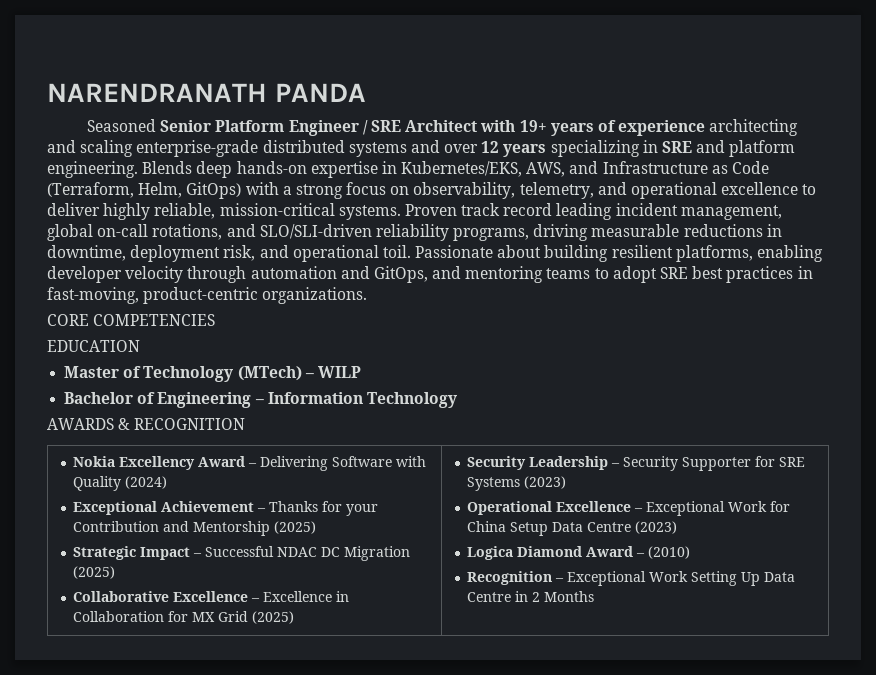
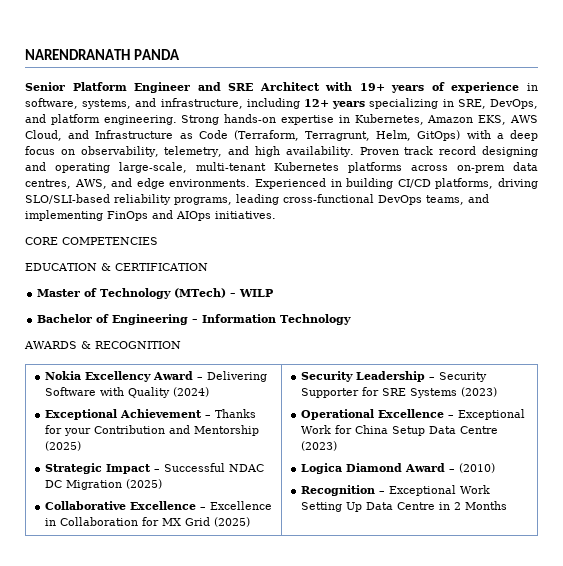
[87,119,157,132] Seasoned -> (181, 54) none
[362,120,368,135] / -> [197,82,221,91] and
[709,119,799,136] [47,140,500,157] architecting and scaling enterprise-grade distributed systems and over 12 -> [527,83,538,91] [25,98,329,109] in software, systems, and infrastructure, including 12+
[662,141,693,153] SRE -> [457,99,538,109] SRE, DevOps,
[142,161,233,178] Blends deep -> [181,115,220,125] Strong
[401,161,566,177] Kubernetes/EKS, AWS, -> [354,114,538,125] [25,130,62,141] Kubernetes, Amazon EKS, AWS Cloud,
(134, 190) none -> [305,131,371,141] Terragrunt,
[295,184,343,199] strong -> [510,130,538,141] deep
[631,182,817,199] [47,203,782,220] [47,224,782,241] [47,245,824,262] [47,266,813,283] [47,287,368,304] operational excellence to deliver highly reliable, mission‑critical systems. Proven track record leading incident management, global on‑call rotations, and SLO/SLI‑driven reliability programs, driving measurable reductions in downtime, deployment risk, and operational toil. Passionate about building resilient platforms, enabling developer velocity through automation and GitOps, and mentoring teams to adopt SRE best practices in fast‑moving, product‑centric organizations. -> [254,146,538,157] [25,162,538,173] [25,178,539,189] [25,194,489,205] [25,210,276,221] high availability. Proven track record designing and operating large-scale, multi-tenant Kubernetes platforms across on-prem data centres, AWS, and edge environments. Experienced in building CI/CD platforms, driving SLO/SLI-based reliability programs, leading cross-functional DevOps teams, and implementing FinOps and AIOps initiatives.
(140, 346) none -> [101,263,208,271] & CERTIFICATION

